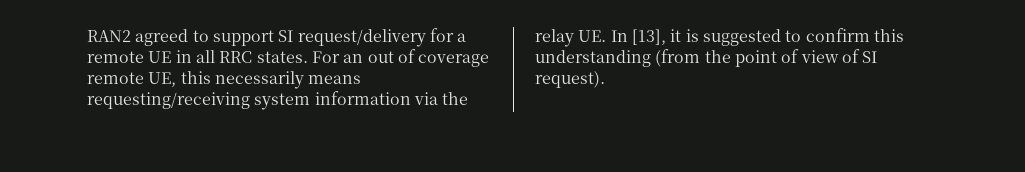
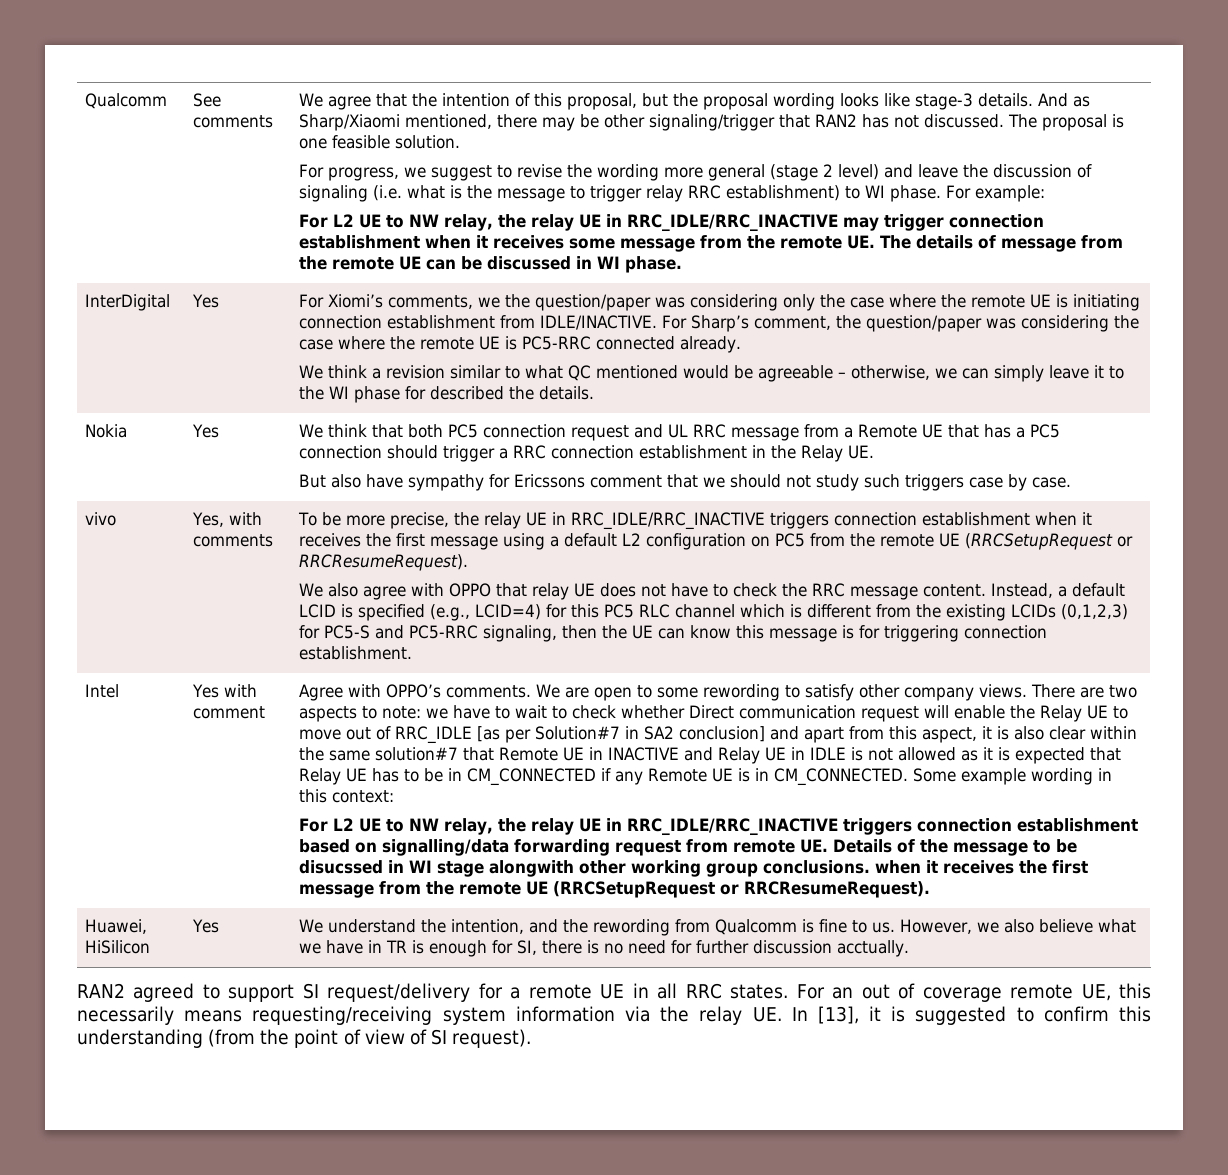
(87, 36) none -> [85,93,168,109] [193,93,222,107] [193,115,274,128] [299,93,1091,110] [299,114,1125,131] [299,135,461,149] [299,164,1093,181] [299,185,1046,202] [299,214,1045,232] [299,235,1124,252] [299,256,683,273] [85,294,171,311] [192,294,220,308] [299,294,1141,311] [299,315,1140,332] [299,336,742,353] [299,365,1125,382] [299,386,595,403] [85,424,128,438] [192,424,220,438] [299,424,1061,441] [299,445,875,462] [299,474,1072,491] [85,512,117,526] [192,512,263,527] [193,534,274,547] [298,512,1093,530] [299,533,1134,550] [299,554,469,571] [299,583,1126,600] [299,604,1129,621] [299,625,1048,642] [299,646,413,660] [85,684,120,698] [192,684,258,698] [193,706,266,719] [299,684,1138,701] [299,705,1129,722] [299,726,1138,744] [299,747,1122,764] [299,768,1113,786] [299,789,395,803] [299,818,1139,836] [299,839,1078,856] [299,860,1089,877] [299,881,931,898] [85,919,148,934] [85,940,151,954] [192,919,220,933] [299,919,1137,936] [299,940,910,957] Qualcomm | See comments | We agree that the intention of this proposal, but the proposal wording looks like stage-3 details. And as Sharp/Xiaomi mentioned, there may be other signaling/trigger that RAN2 has not discussed. The proposal is one feasible solution. // For progress, we suggest to revise the wording more general (stage 2 level) and leave the discussion of signaling (i.e. what is the message to trigger relay RRC establishment) to WI phase. For example: // For L2 UE to NW relay, the relay UE in RRC_IDLE/RRC_INACTIVE may trigger connection establishment when it receives some message from the remote UE. The details of message from the remote UE can be discussed in WI phase. // InterDigital | Yes | For Xiomi’s comments, we the question/paper was considering only the case where the remote UE is initiating connection establishment from IDLE/INACTIVE. For Sharp’s comment, the question/paper was considering the case where the remote UE is PC5-RRC connected already. // We think a revision similar to what QC mentioned would be agreeable – otherwise, we can simply leave it to the WI phase for described the details. // Nokia | Yes | We think that both PC5 connection request and UL RRC message from a Remote UE that has a PC5 connection should trigger a RRC connection establishment in the Relay UE. // But also have sympathy for Ericssons comment that we should not study such triggers case by case. // vivo | Yes, with comments | To be more precise, the relay UE in RRC_IDLE/RRC_INACTIVE triggers connection establishment when it receives the first message using a default L2 configuration on PC5 from the remote UE (RRCSetupRequest or RRCResumeRequest). // We also agree with OPPO that relay UE does not have to check the RRC message content. Instead, a default LCID is specified (e.g., LCID=4) for this PC5 RLC channel which is different from the existing LCIDs (0,1,2,3) for PC5-S and PC5-RRC signaling, then the UE can know this message is for triggering connection establishment. // Intel | Yes with comment | Agree with OPPO’s comments. We are open to some rewording to satisfy other company views. There are two aspects to note: we have to wait to check whether Direct communication request will enable the Relay UE to move out of RRC_IDLE [as per Solution#7 in SA2 conclusion] and apart from this aspect, it is also clear within the same solution#7 that Remote UE in INACTIVE and Relay UE in IDLE is not allowed as it is expected that Relay UE has to be in CM_CONNECTED if any Remote UE is in CM_CONNECTED. Some example wording in this context: // For L2 UE to NW relay, the relay UE in RRC_IDLE/RRC_INACTIVE triggers connection establishment based on signalling/data forwarding request from remote UE. Details of the message to be disucssed in WI stage alongwith other working group conclusions. when it receives the first message from the remote UE (RRCSetupRequest or RRCResumeRequest). // Huawei, HiSilicon | Yes | We understand the intention, and the rewording from Qualcomm is fine to us. However, we also believe what we have in TR is enough for SI, there is no need for further discussion acctually. //

